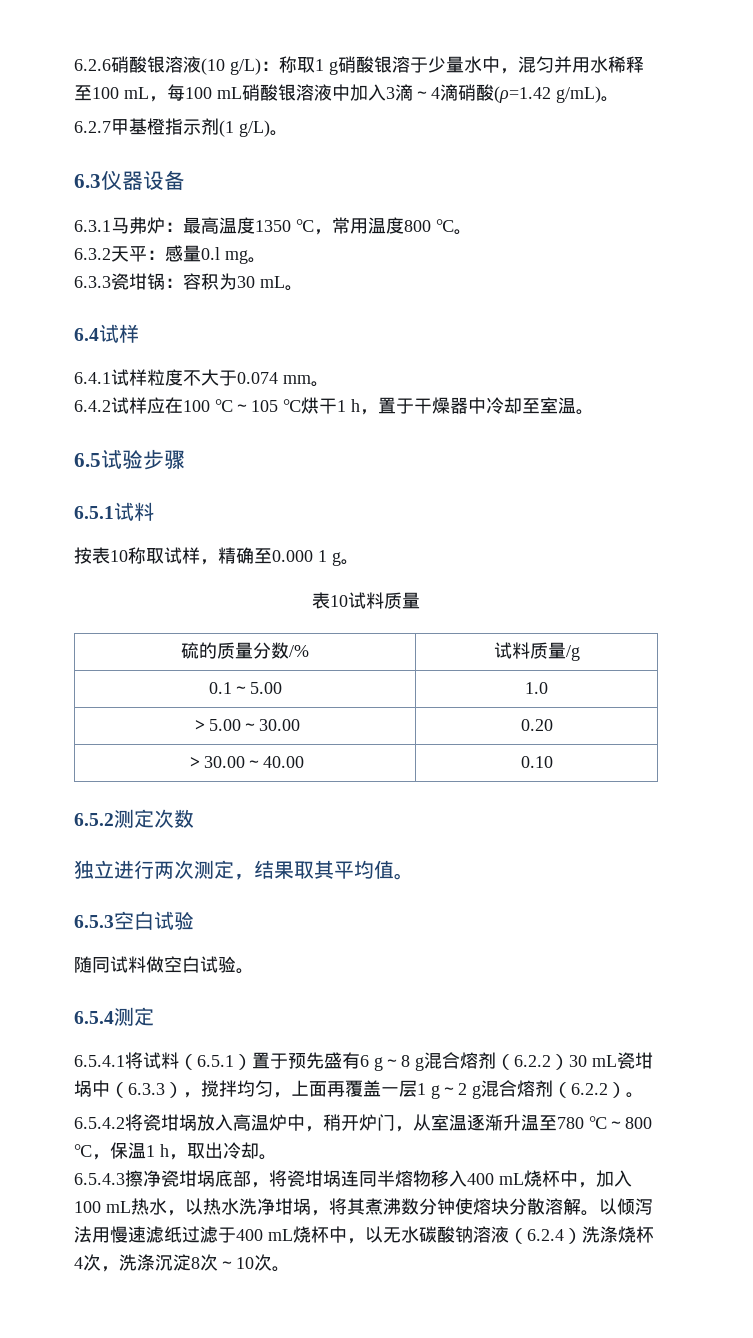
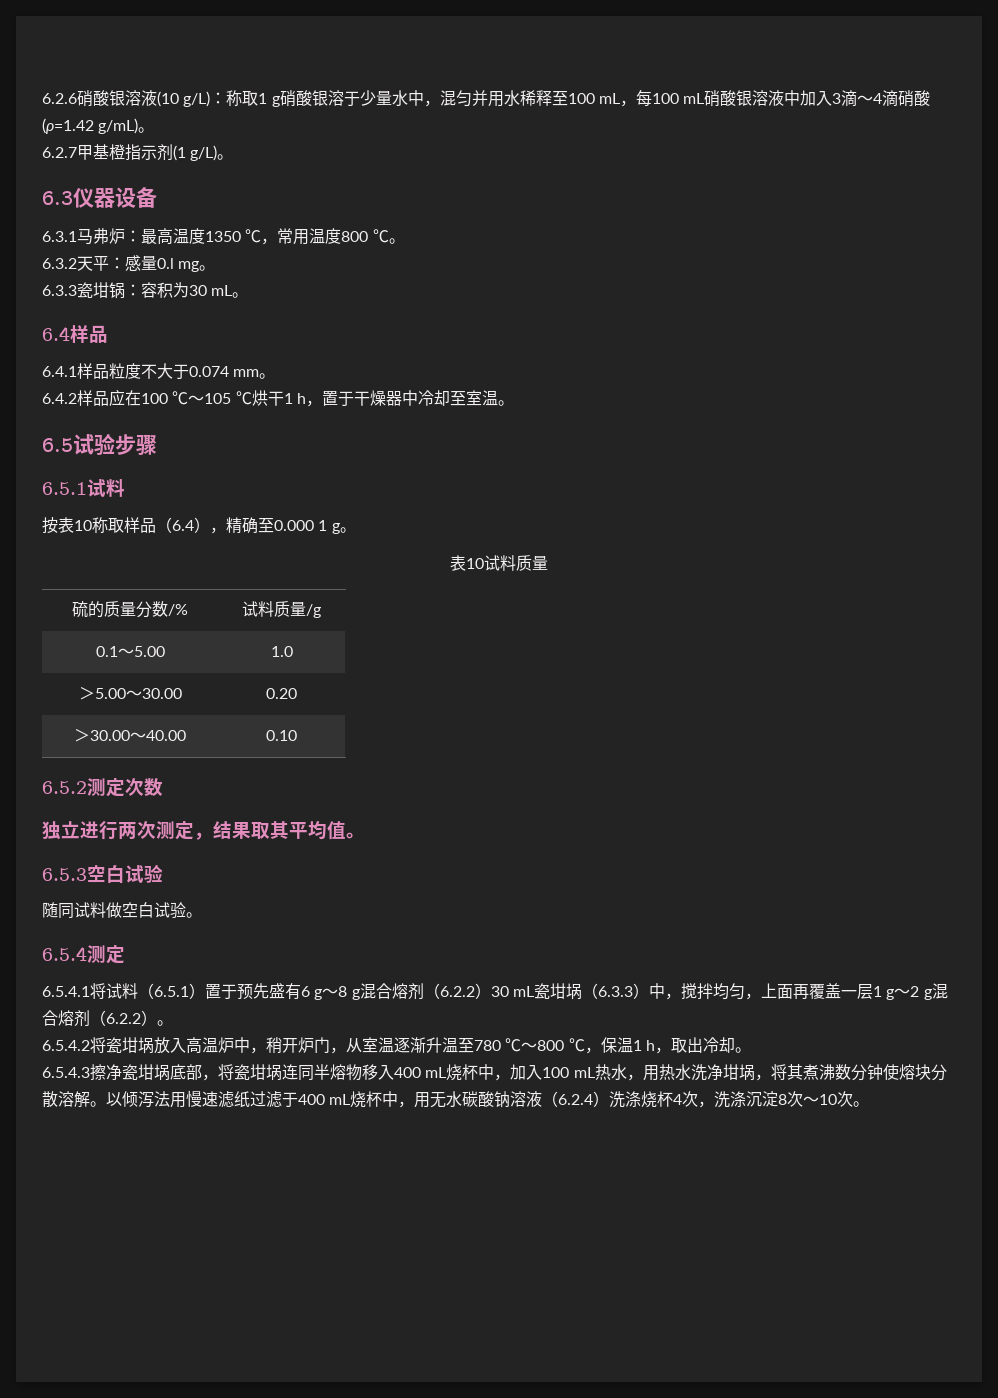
[99,324,139,343] 试样 -> [70,325,108,343] 样品
[111,369,147,386] 试样 -> [77,363,109,379] 样品
[111,397,147,414] 试样 -> [77,390,109,406] 样品
[164,547,200,564] 试样 -> [124,517,210,533] 样品（6.4）
[92,1080,110,1097] 中 -> (582, 991) none
(183, 1090) none -> [648,983,665,999] 中
[185,1198,203,1215] 以 -> [642,1065,659,1081] 用
[365,1226,383,1243] 以 -> [414,1092,431,1108] 用

